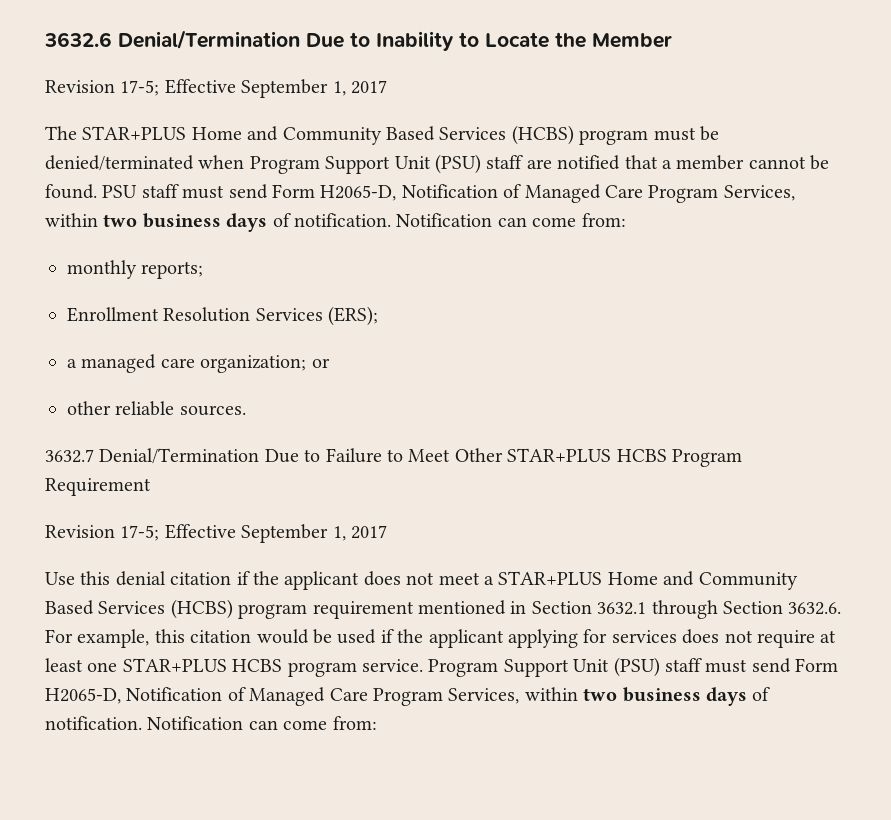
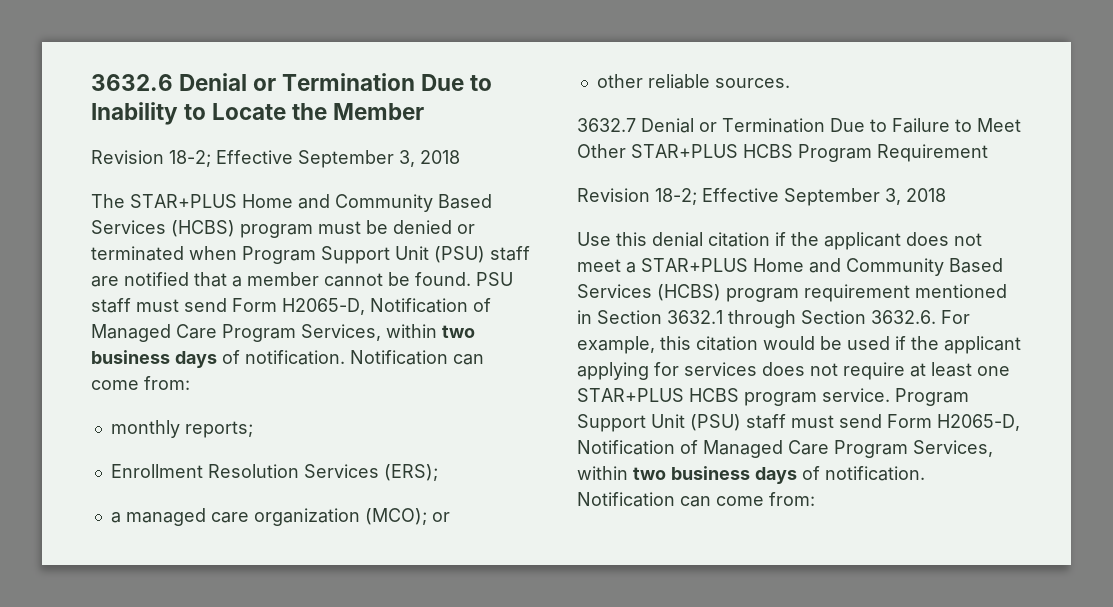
[118,30,300,49] Denial/Termination -> [179,73,416,91] Denial or Termination
[120,79,387,98] 17-5; Effective September 1, 2017 -> [169,150,460,168] 18-2; Effective September 3, 2018
[45,155,194,171] denied/terminated -> [393,220,475,234] [91,246,184,261] denied or terminated
[200,355,307,373] organization; -> [253,508,427,526] organization (MCO);
[99,448,260,464] Denial/Termination -> [641,118,825,133] Denial or Termination
[120,524,387,543] 17-5; Effective September 1, 2017 -> [655,188,946,206] 18-2; Effective September 3, 2018

